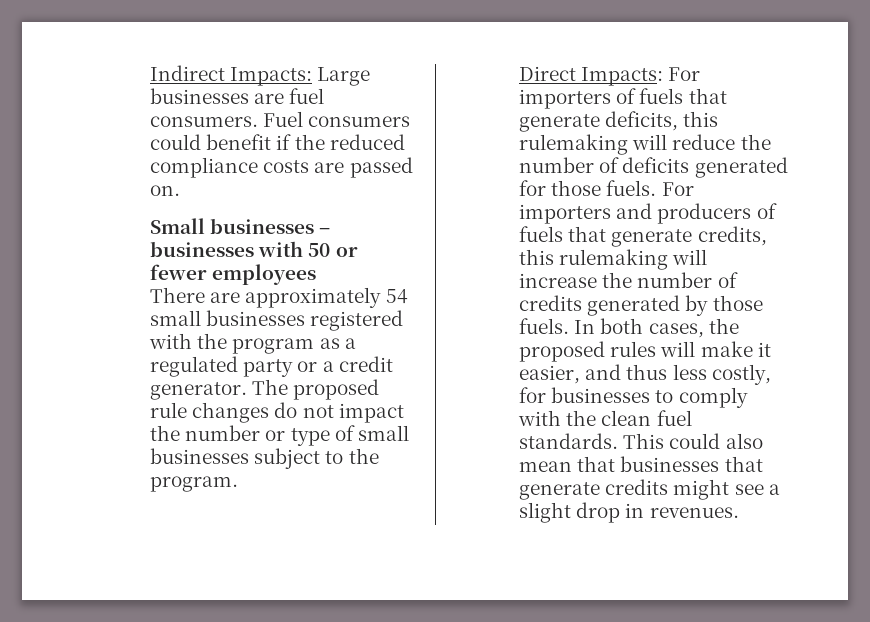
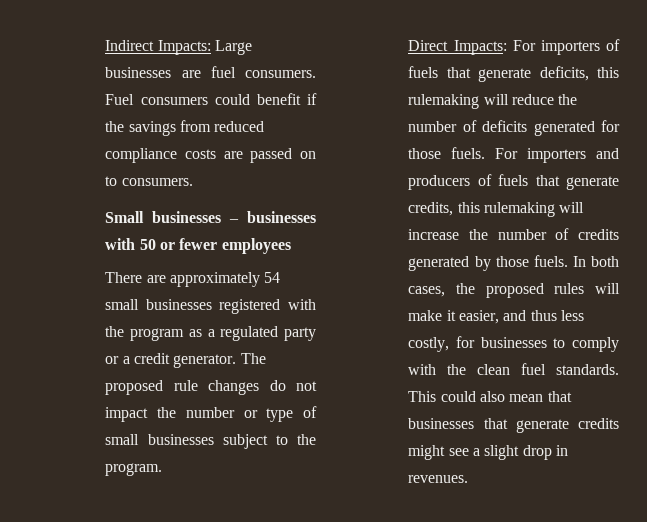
(325, 142) none -> [128,120,212,136] savings from
[150,185,181,196] on. -> [299,151,316,159] [105,176,193,186] on to consumers.

